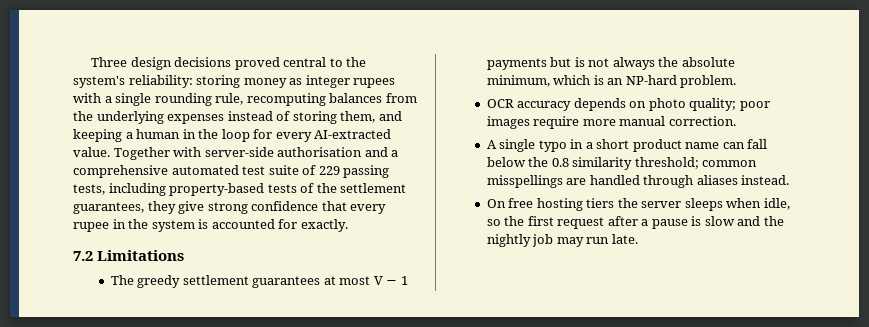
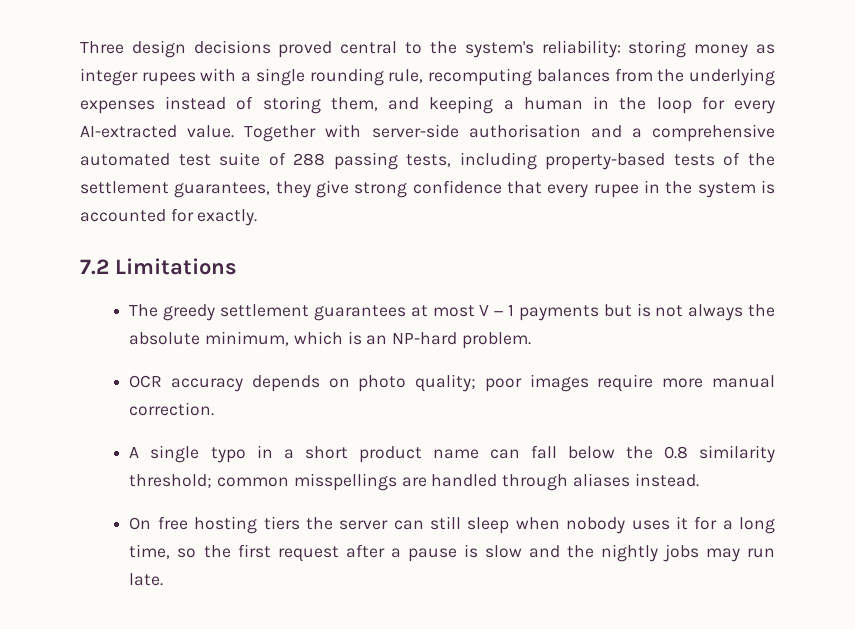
[318,166,340,175] 229 -> [293,153,326,166] 288
[684,198,790,211] sleeps when idle, -> [393,516,776,534] [129,544,171,559] can still sleep when nobody uses it for a long time,
[532,234,554,247] job -> [662,544,699,562] jobs

